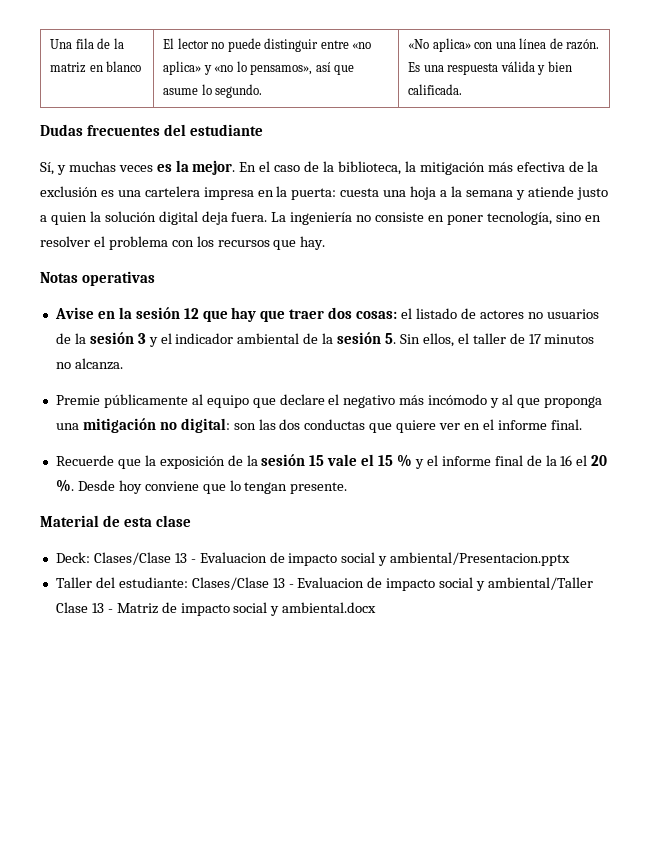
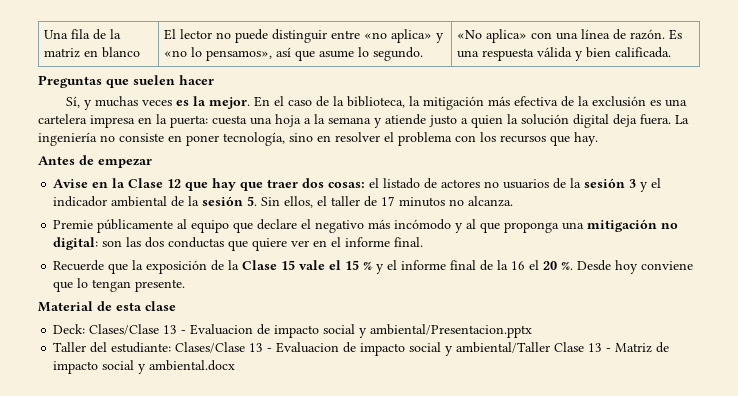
[40,124,263,136] Dudas frecuentes del estudiante -> [38,75,214,88] Preguntas que suelen hacer
[40,271,155,286] Notas operativas -> [38,155,152,168] Antes de empezar
[135,307,180,319] sesión -> [128,178,164,188] Clase
[261,454,306,466] sesión -> [242,260,278,270] Clase

